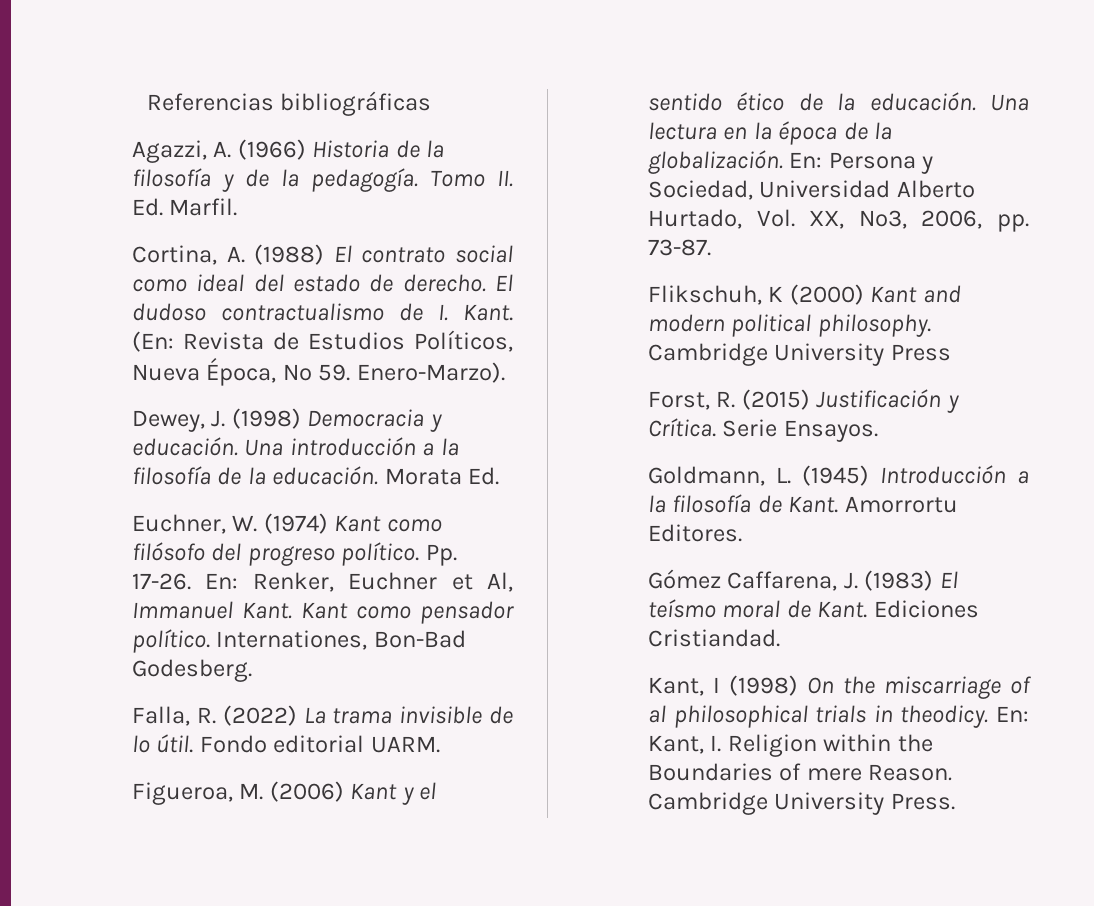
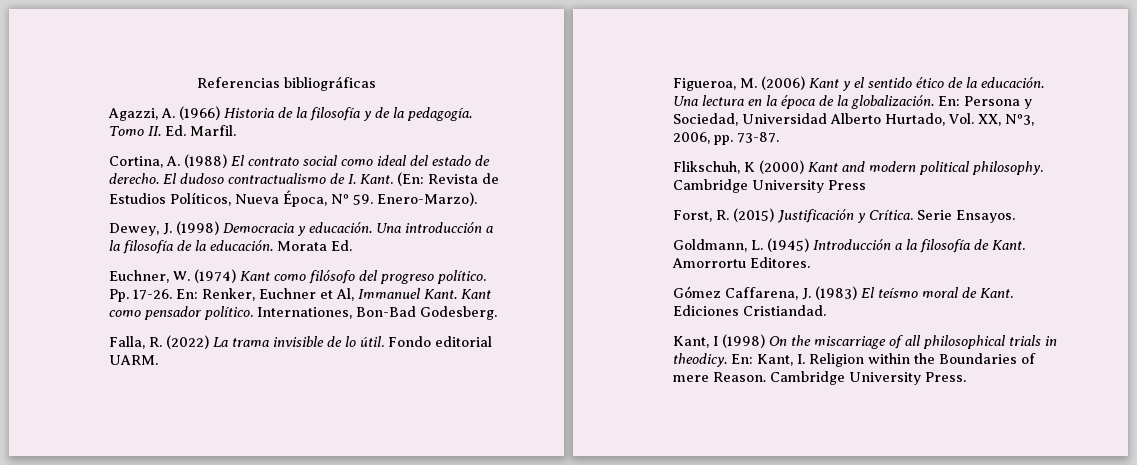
[648,705,667,723] al -> [904,335,921,346] all

